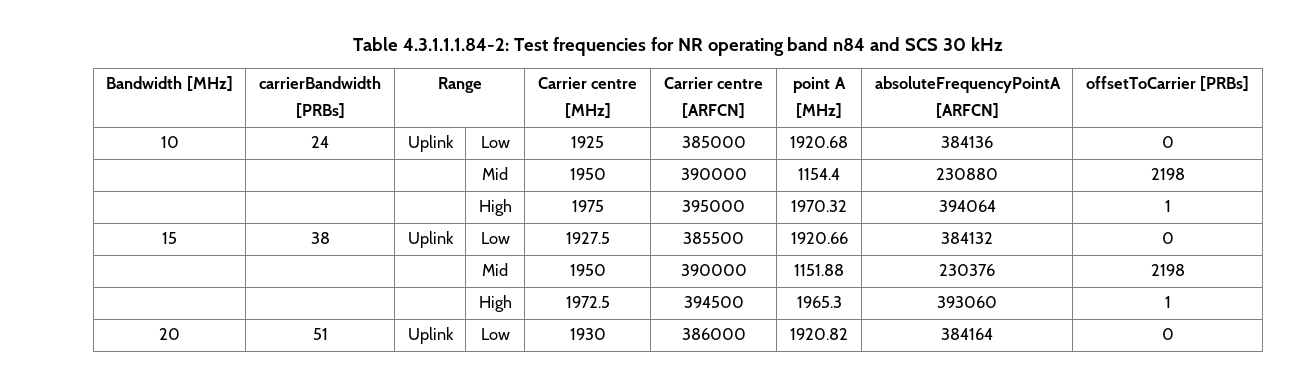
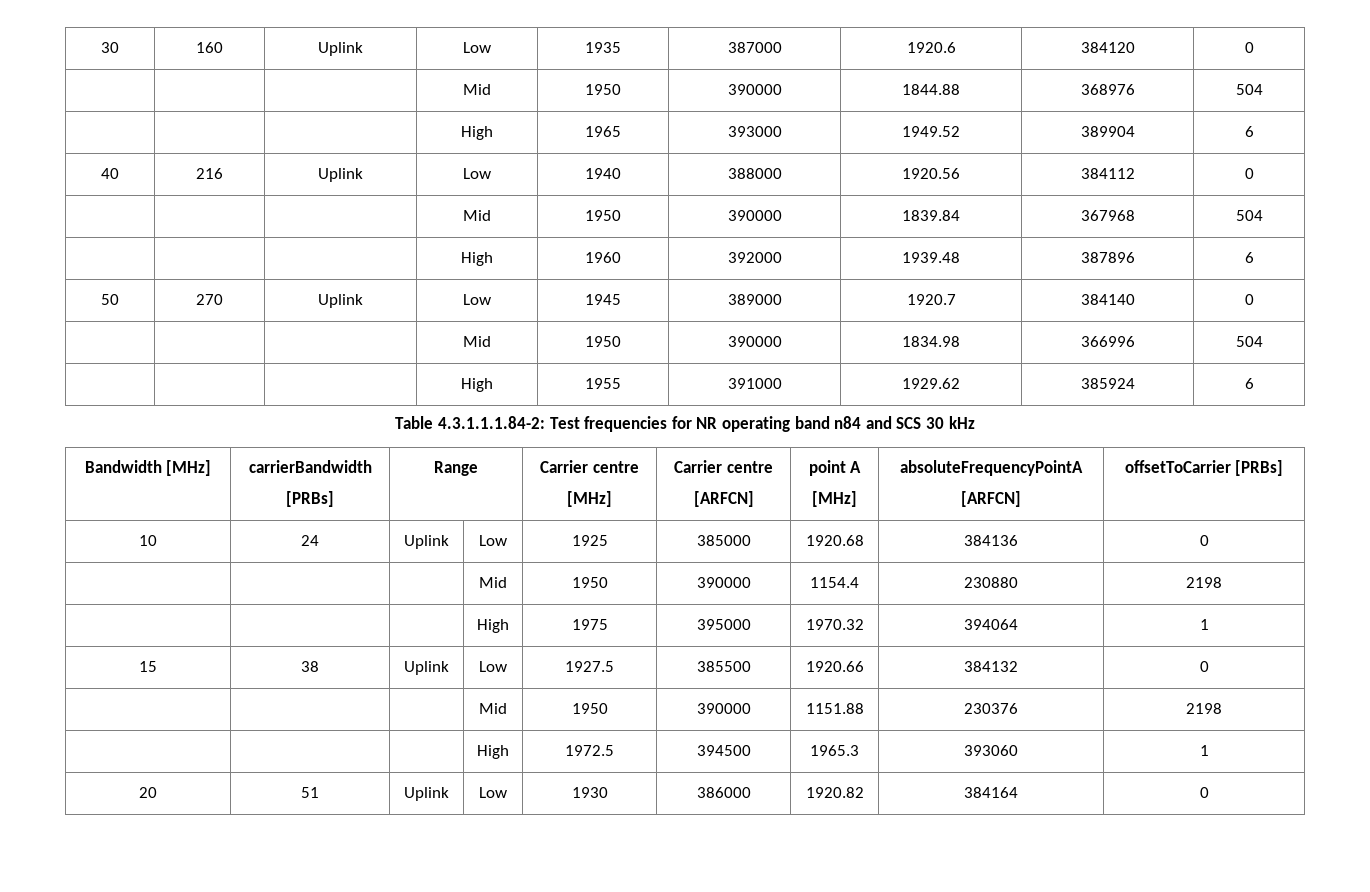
(352, 44) none -> [101,42,119,53] [196,42,223,53] [318,42,363,56] [463,42,491,53] [585,42,621,53] [727,42,782,53] [906,42,956,53] [1080,42,1135,53] [1244,42,1254,53] [463,84,491,95] [585,84,621,95] [727,84,782,95] [902,84,960,95] [1080,84,1135,95] [1235,84,1263,95] [461,126,493,140] [585,126,621,137] [727,126,782,137] [902,126,960,137] [1080,126,1135,137] [1244,126,1254,137] [101,168,119,179] [196,168,223,179] [318,168,363,182] [463,168,491,179] [585,168,621,179] [727,168,782,179] [902,168,960,179] [1080,168,1135,179] [1244,168,1254,179] [463,210,491,221] [585,210,621,221] [727,210,782,221] [902,210,960,221] [1080,210,1135,221] [1235,210,1263,221] [461,252,493,266] [585,252,621,263] [727,252,782,263] [902,252,960,263] [1080,252,1135,263] [1244,252,1254,263] [101,294,119,305] [196,294,223,305] [318,294,363,308] [463,294,491,305] [585,294,621,305] [727,294,782,305] [906,294,956,305] [1080,294,1135,305] [1244,294,1254,305] [463,336,491,347] [585,336,621,347] [727,336,782,347] [902,336,960,347] [1080,336,1135,347] [1235,336,1263,347] [461,378,493,392] [585,378,621,389] [727,378,782,389] [902,378,960,389] [1080,378,1135,389] [1244,378,1254,389] 30 | 160 | Uplink | Low | 1935 | 387000 | 1920.6 | 384120 | 0 // | | | Mid | 1950 | 390000 | 1844.88 | 368976 | 504 // | | | High | 1965 | 393000 | 1949.52 | 389904 | 6 // 40 | 216 | Uplink | Low | 1940 | 388000 | 1920.56 | 384112 | 0 // | | | Mid | 1950 | 390000 | 1839.84 | 367968 | 504 // | | | High | 1960 | 392000 | 1939.48 | 387896 | 6 // 50 | 270 | Uplink | Low | 1945 | 389000 | 1920.7 | 384140 | 0 // | | | Mid | 1950 | 390000 | 1834.98 | 366996 | 504 // | | | High | 1955 | 391000 | 1929.62 | 385924 | 6 //

